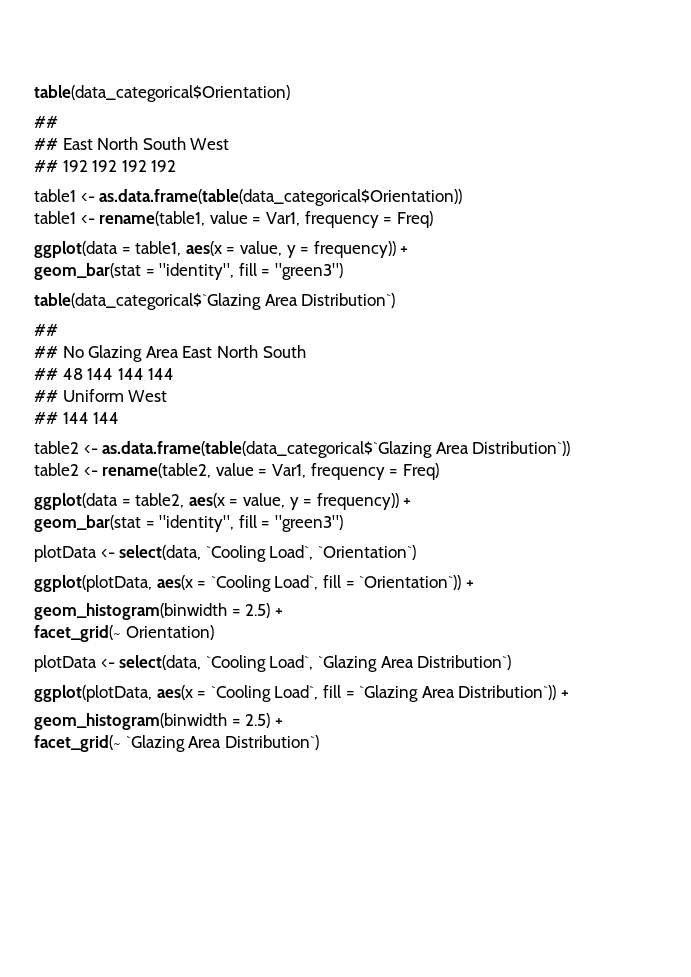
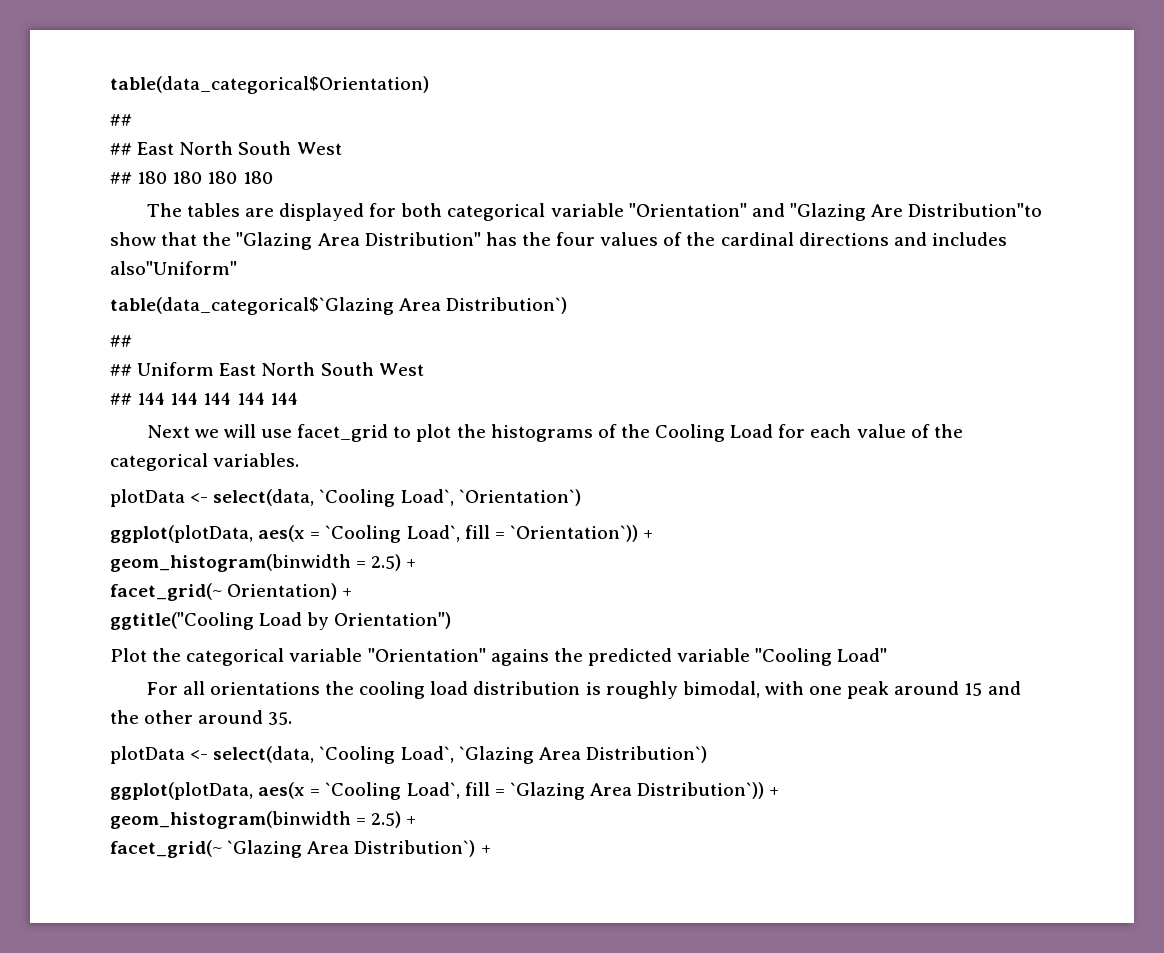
[62,160,177,172] [34,189,463,206] [34,211,433,228] [34,241,409,258] [34,263,343,280] 192 192 192 192 // table1 <- as.data.frame(table(data_categorical$Orientation)) // table1 <- rename(table1, value = Var1, frequency = Freq) // ggplot(data = table1, aes(x = value, y = frequency)) + // geom_bar(stat = "identity", fill = "green3") -> [137,171,273,184] [146,203,1043,221] [110,232,1007,250] [110,261,237,275] 180 180 180 180 // The tables are displayed for both categorical variable "Orientation" and "Glazing Are Distribution"to show that the "Glazing Area Distribution" has the four values of the cardinal directions and includes also"Uniform"
[62,345,306,362] [34,368,175,380] [34,389,168,402] [34,412,120,424] [34,441,571,458] [34,463,439,480] [34,493,412,510] [34,515,343,532] No Glazing Area East North South // ## 48 144 144 144 // ## Uniform West // ## 144 144 // table2 <- as.data.frame(table(data_categorical$`Glazing Area Distribution`)) // table2 <- rename(table2, value = Var1, frequency = Freq) // ggplot(data = table2, aes(x = value, y = frequency)) + // geom_bar(stat = "identity", fill = "green3") -> [137,362,424,376] [110,392,298,405] [146,424,963,442] [110,453,300,471] Uniform East North South West // ## 144 144 144 144 144 // Next we will use facet_grid to plot the histograms of the Cooling Load for each value of the categorical variables.
(214, 632) none -> [342,588,353,597] [110,612,452,630] [110,648,888,666] [146,681,1021,699] [110,710,293,725] + // ggtitle("Cooling Load by Orientation") // Plot the categorical variable "Orientation" agains the predicted variable "Cooling Load" // For all orientations the cooling load distribution is roughly bimodal, with one peak around 15 and the other around 35.
(319, 742) none -> [480,845,491,854] +

